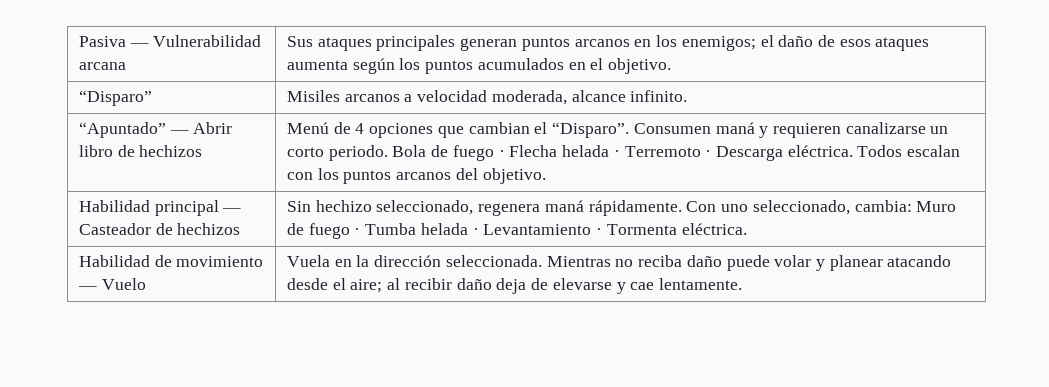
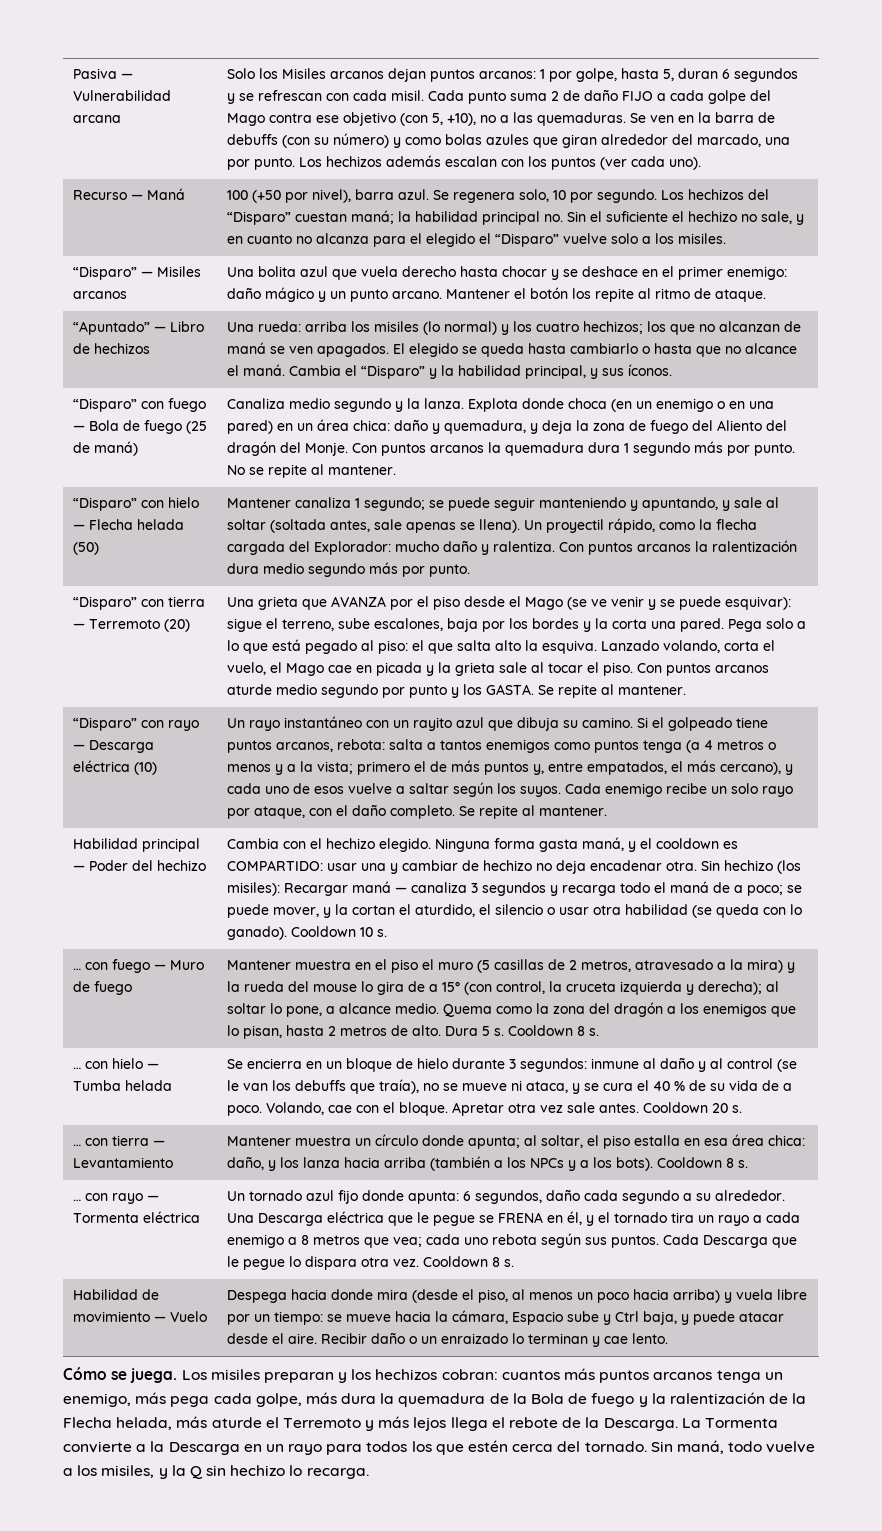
[286,35,930,51] [286,58,672,74] [78,90,152,106] [286,90,688,105] [78,122,233,138] [78,145,203,157] [286,122,949,138] [286,145,961,161] [286,168,546,184] [78,200,242,216] [78,223,241,235] [286,200,957,216] [286,223,747,239] Sus ataques principales generan puntos arcanos en los enemigos; el daño de esos ataques aumenta según los puntos acumulados en el objetivo. // “Disparo” | Misiles arcanos a velocidad moderada, alcance infinito. // “Apuntado” — Abrir libro de hechizos | Menú de 4 opciones que cambian el “Disparo”. Consumen maná y requieren canalizarse un corto periodo. Bola de fuego · Flecha helada · Terremoto · Descarga eléctrica. Todos escalan con los puntos arcanos del objetivo. // Habilidad principal — Casteador de hechizos | Sin hechizo seleccionado, regenera maná rápidamente. Con uno seleccionado, cambia: Muro de fuego · Tumba helada · Levantamiento · Tormenta eléctrica. -> [227,68,799,82] [227,89,772,104] [227,112,776,126] [227,133,791,148] [227,155,702,170] [73,188,186,200] [227,189,770,203] [227,210,805,225] [227,233,727,247] [73,266,202,280] [73,291,128,299] [227,266,788,280] [227,287,767,302] [73,321,205,335] [73,343,151,354] [227,321,802,335] [227,342,798,357] [227,364,673,379] [73,398,207,412] [73,420,208,434] [73,441,139,456] [227,398,775,412] [227,419,788,434] [227,441,796,456] [227,464,397,478] [73,497,200,511] [73,519,185,530] [73,542,100,555] [227,497,780,511] [227,518,758,533] [227,540,798,555] [227,562,471,577] [73,596,206,610] [73,619,191,632] [227,596,792,610] [227,618,807,632] [227,639,776,654] [227,662,770,676] [227,684,687,698] [73,717,200,731] [73,740,155,753] [73,760,158,775] [227,716,769,731] [227,739,777,753] [227,760,794,775] [227,782,794,797] [227,804,608,819] [73,838,201,852] [73,860,207,871] [227,837,739,852] [227,860,802,874] [227,881,803,896] [227,904,803,918] [227,926,388,940] [73,959,205,973] [73,981,133,995] [227,959,796,973] [227,981,780,995] [227,1002,797,1017] [227,1025,600,1039] [73,1058,160,1069] [73,1080,173,1091] [227,1057,798,1072] [227,1079,793,1094] [227,1102,743,1116] [73,1135,166,1146] [73,1157,174,1168] [227,1134,806,1149] [227,1156,749,1171] [73,1193,160,1204] [73,1211,201,1223] [227,1189,786,1204] [227,1211,801,1226] [227,1233,798,1248] [227,1256,515,1270] Solo los Misiles arcanos dejan puntos arcanos: 1 por golpe, hasta 5, duran 6 segundos y se refrescan con cada misil. Cada punto suma 2 de daño FIJO a cada golpe del Mago contra ese objetivo (con 5, +10), no a las quemaduras. Se ven en la barra de debuffs (con su número) y como bolas azules que giran alrededor del marcado, una por punto. Los hechizos además escalan con los puntos (ver cada uno). // Recurso — Maná | 100 (+50 por nivel), barra azul. Se regenera solo, 10 por segundo. Los hechizos del “Disparo” cuestan maná; la habilidad principal no. Sin el suficiente el hechizo no sale, y en cuanto no alcanza para el elegido el “Disparo” vuelve solo a los misiles. // “Disparo” — Misiles arcanos | Una bolita azul que vuela derecho hasta chocar y se deshace en el primer enemigo: daño mágico y un punto arcano. Mantener el botón los repite al ritmo de ataque. // “Apuntado” — Libro de hechizos | Una rueda: arriba los misiles (lo normal) y los cuatro hechizos; los que no alcanzan de maná se ven apagados. El elegido se queda hasta cambiarlo o hasta que no alcance el maná. Cambia el “Disparo” y la habilidad principal, y sus íconos. // “Disparo” con fuego — Bola de fuego (25 de maná) | Canaliza medio segundo y la lanza. Explota donde choca (en un enemigo o en una pared) en un área chica: daño y quemadura, y deja la zona de fuego del Aliento del dragón del Monje. Con puntos arcanos la quemadura dura 1 segundo más por punto. No se repite al mantener. // “Disparo” con hielo — Flecha helada (50) | Mantener canaliza 1 segundo; se puede seguir manteniendo y apuntando, y sale al soltar (soltada antes, sale apenas se llena). Un proyectil rápido, como la flecha cargada del Explorador: mucho daño y ralentiza. Con puntos arcanos la ralentización dura medio segundo más por punto. // “Disparo” con tierra — Terremoto (20) | Una grieta que AVANZA por el piso desde el Mago (se ve venir y se puede esquivar): sigue el terreno, sube escalones, baja por los bordes y la corta una pared. Pega solo a lo que está pegado al piso: el que salta alto la esquiva. Lanzado volando, corta el vuelo, el Mago cae en picada y la grieta sale al tocar el piso. Con puntos arcanos aturde medio segundo por punto y los GASTA. Se repite al mantener. // “Disparo” con rayo — Descarga eléctrica (10) | Un rayo instantáneo con un rayito azul que dibuja su camino. Si el golpeado tiene puntos arcanos, rebota: salta a tantos enemigos como puntos tenga (a 4 metros o menos y a la vista; primero el de más puntos y, entre empatados, el más cercano), y cada uno de esos vuelve a saltar según los suyos. Cada enemigo recibe un solo rayo por ataque, con el daño completo. Se repite al mantener. // Habilidad principal — Poder del hechizo | Cambia con el hechizo elegido. Ninguna forma gasta maná, y el cooldown es COMPARTIDO: usar una y cambiar de hechizo no deja encadenar otra. Sin hechizo (los misiles): Recargar maná — canaliza 3 segundos y recarga todo el maná de a poco; se puede mover, y la cortan el aturdido, el silencio o usar otra habilidad (se queda con lo ganado). Cooldown 10 s. // … con fuego — Muro de fuego | Mantener muestra en el piso el muro (5 casillas de 2 metros, atravesado a la mira) y la rueda del mouse lo gira de a 15° (con control, la cruceta izquierda y derecha); al soltar lo pone, a alcance medio. Quema como la zona del dragón a los enemigos que lo pisan, hasta 2 metros de alto. Dura 5 s. Cooldown 8 s. // … con hielo — Tumba helada | Se encierra en un bloque de hielo durante 3 segundos: inmune al daño y al control (se le van los debuffs que traía), no se mueve ni ataca, y se cura el 40 % de su vida de a poco. Volando, cae con el bloque. Apretar otra vez sale antes. Cooldown 20 s. // … con tierra — Levantamiento | Mantener muestra un círculo donde apunta; al soltar, el piso estalla en esa área chica: daño, y los lanza hacia arriba (también a los NPCs y a los bots). Cooldown 8 s. // … con rayo — Tormenta eléctrica | Un tornado azul fijo donde apunta: 6 segundos, daño cada segundo a su alrededor. Una Descarga eléctrica que le pegue se FRENA en él, y el tornado tira un rayo a cada enemigo a 8 metros que vea; cada uno rebota según sus puntos. Cada Descarga que le pegue lo dispara otra vez. Cooldown 8 s.
[286,255,952,271] [286,278,742,294] Vuela en la dirección seleccionada. Mientras no reciba daño puede volar y planear atacando desde el aire; al recibir daño deja de elevarse y cae lentamente. -> [227,1289,808,1303] [227,1310,785,1325] [227,1332,669,1347] [63,1367,783,1383] [63,1392,807,1407] [63,1416,778,1431] [63,1440,816,1455] [63,1465,369,1479] Despega hacia donde mira (desde el piso, al menos un poco hacia arriba) y vuela libre por un tiempo: se mueve hacia la cámara, Espacio sube y Ctrl baja, y puede atacar desde el aire. Recibir daño o un enraizado lo terminan y cae lento. // Cómo se juega. Los misiles preparan y los hechizos cobran: cuantos más puntos arcanos tenga un enemigo, más pega cada golpe, más dura la quemadura de la Bola de fuego y la ralentización de la Flecha helada, más aturde el Terremoto y más lejos llega el rebote de la Descarga. La Tormenta convierte a la Descarga en un rayo para todos los que estén cerca del tornado. Sin maná, todo vuelve a los misiles, y la Q sin hechizo lo recarga.

